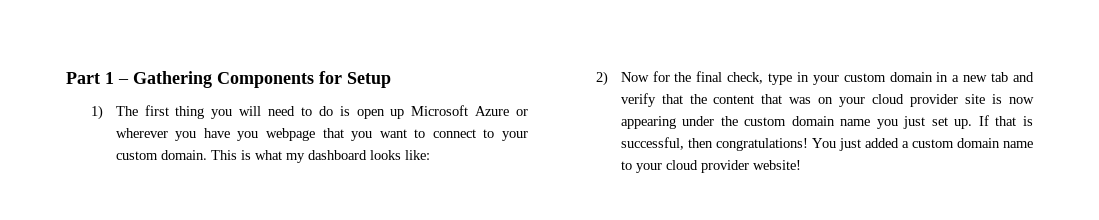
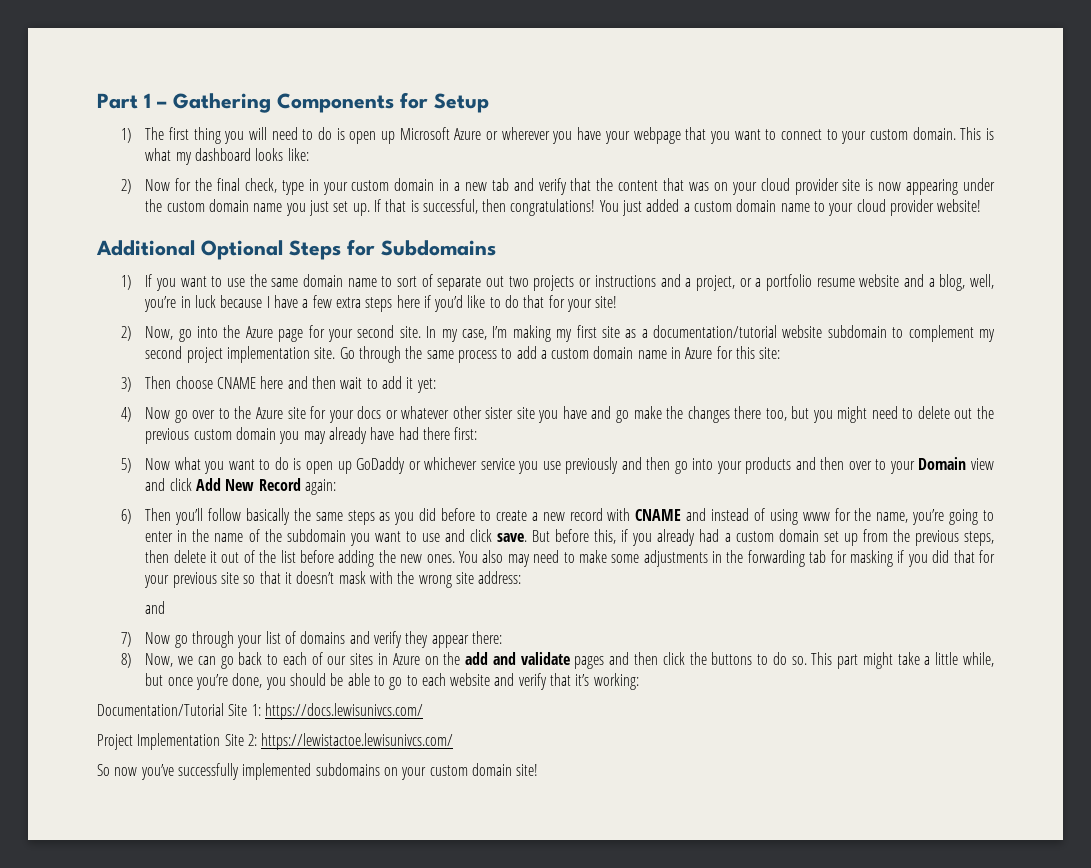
[237,131,259,141] you -> [604,131,630,144] your
(801, 165) none -> [96,239,496,260] [121,274,995,291] [144,295,618,312] [121,325,996,342] [145,346,781,363] [121,376,436,393] [121,406,995,423] [145,427,478,444] [121,457,995,474] [145,478,336,495] [121,508,994,525] [145,529,994,546] [145,550,996,567] [144,571,522,588] [145,601,166,614] [121,631,502,648] [121,652,995,669] [145,673,639,690] [97,703,423,720] [97,733,454,750] [97,763,539,780] // Additional Optional Steps for Subdomains // 1) If you want to use the same domain name to sort of separate out two projects or instructions and a project, or a portfolio resume website and a blog, well, you’re in luck because I have a few extra steps here if you’d like to do that for your site! // 2) Now, go into the Azure page for your second site. In my case, I’m making my first site as a documentation/tutorial website subdomain to complement my second project implementation site. Go through the same process to add a custom domain name in Azure for this site: // 3) Then choose CNAME here and then wait to add it yet: // 4) Now go over to the Azure site for your docs or whatever other sister site you have and go make the changes there too, but you might need to delete out the previous custom domain you may already have had there first: // 5) Now what you want to do is open up GoDaddy or whichever service you use previously and then go into your products and then over to your Domain view and click Add New Record again: // 6) Then you’ll follow basically the same steps as you did before to create a new record with CNAME and instead of using www for the name, you’re going to enter in the name of the subdomain you want to use and click save. But before this, if you already had a custom domain set up from the previous steps, then delete it out of the list before adding the new ones. You also may need to make some adjustments in the forwarding tab for masking if you did that for your previous site so that it doesn’t mask with the wrong site address: // and // 7) Now go through your list of domains and verify they appear there: // 8) Now, we can go back to each of our sites in Azure on the add and validate pages and then click the buttons to do so. This part might take a little while, but once you’re done, you should be able to go to each website and verify that it’s working: // Documentation/Tutorial Site 1: https://docs.lewisunivcs.com/ // Project Implementation Site 2: https://lewistactoe.lewisunivcs.com/ // So now you’ve successfully implemented subdomains on your custom domain site!

